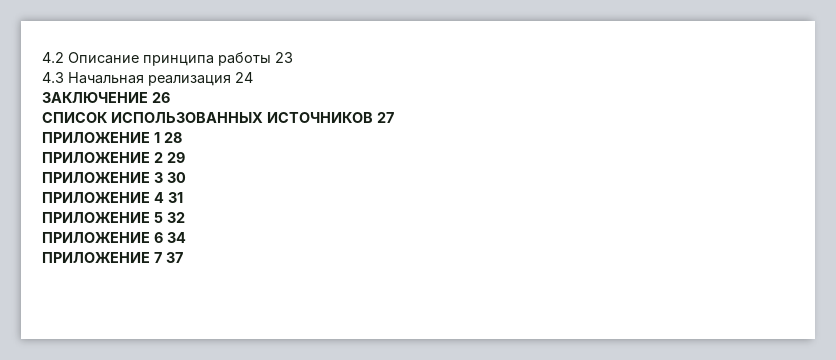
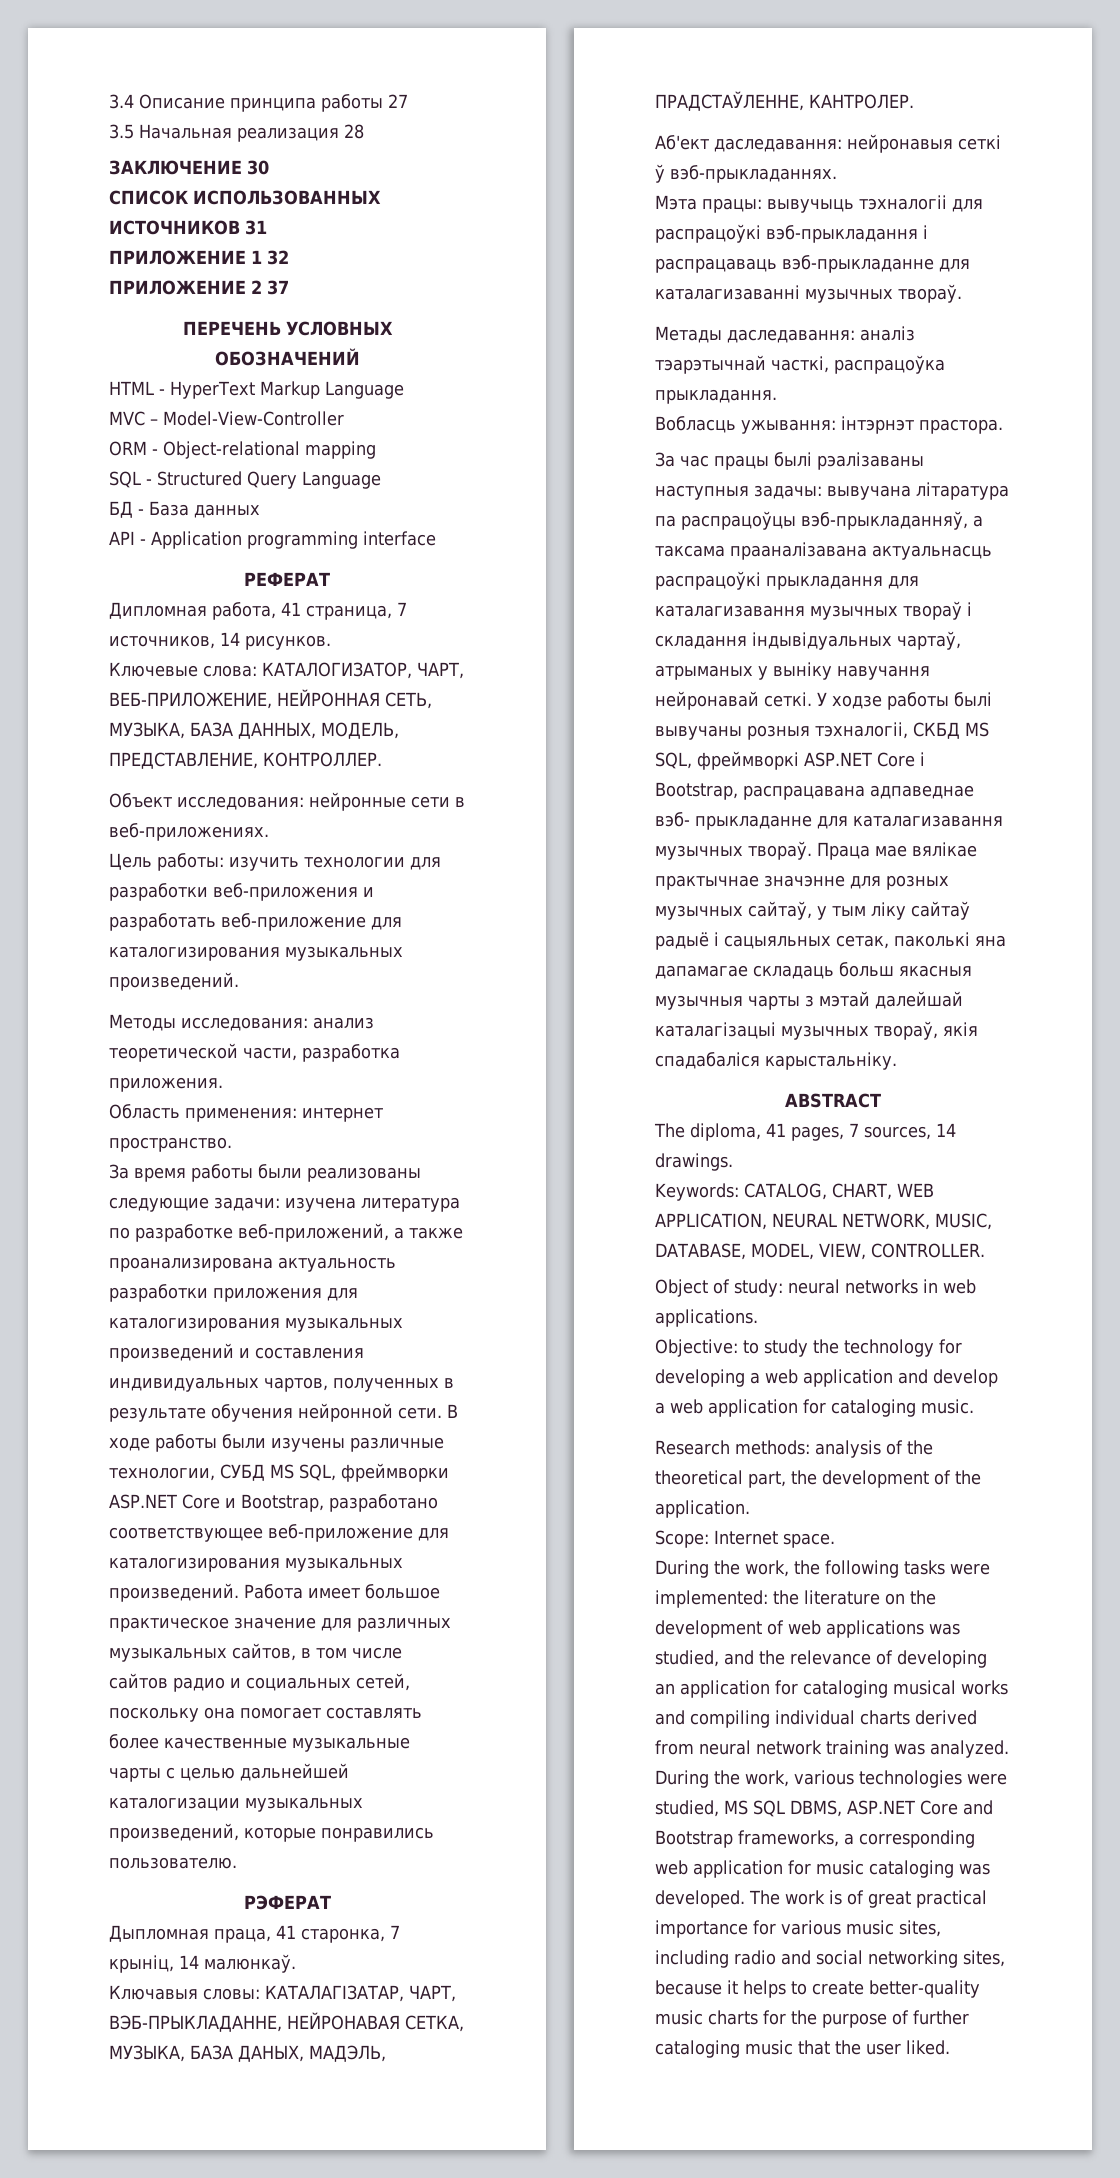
[42,52,64,63] 4.2 -> [109,94,134,109] 3.4
[275,52,293,63] [42,72,64,83] 23 // 4.3 -> [388,94,408,108] [109,124,134,139] 27 // 3.5
[235,72,253,83] 24 -> [344,124,364,139] 28
[152,92,170,103] 26 -> [247,160,269,175] 30
[377,112,394,123] 27 -> [245,220,267,235] 31
[164,132,182,143] 28 -> [267,250,289,265] 32
[167,152,185,163] [42,172,186,183] [42,192,183,203] [42,212,185,223] [42,232,186,243] [42,252,183,263] 29 // ПРИЛОЖЕНИЕ 3 30 // ПРИЛОЖЕНИЕ 4 31 // ПРИЛОЖЕНИЕ 5 32 // ПРИЛОЖЕНИЕ 6 34 // ПРИЛОЖЕНИЕ 7 37 -> [267,280,289,295] [182,321,393,336] [214,348,360,366] [109,381,404,399] [109,411,344,426] [109,441,376,459] [109,471,381,489] [109,501,260,518] [109,531,436,549] [244,572,330,586] [109,602,407,620] [109,632,331,650] [109,662,464,679] [109,689,432,709] [109,722,399,739] [109,752,382,769] [109,792,465,811] [109,823,269,841] [109,853,441,871] [109,883,374,901] [109,913,402,931] [109,946,403,961] [109,972,239,991] [109,1014,374,1031] [109,1043,400,1062] [109,1077,223,1092] [109,1104,383,1122] [109,1137,232,1152] [109,1164,421,1182] [109,1197,460,1212] [109,1223,463,1242] [109,1257,396,1272] [109,1284,358,1302] [109,1317,403,1332] [109,1343,364,1362] [109,1377,454,1392] [109,1403,458,1422] [109,1434,444,1452] [109,1463,449,1482] [109,1494,438,1512] [109,1524,449,1542] [109,1557,403,1572] [109,1583,440,1602] [109,1617,451,1632] [109,1643,402,1662] [109,1673,410,1692] [109,1707,422,1722] [109,1734,410,1752] [109,1763,349,1782] [109,1797,363,1812] [109,1823,434,1842] [109,1857,237,1869] [243,1895,331,1910] [109,1925,400,1943] [109,1954,296,1973] [109,1985,456,2002] [109,2012,464,2032] [109,2045,386,2062] [655,91,914,111] [655,134,1001,153] [655,164,837,183] [655,195,983,213] [655,224,928,243] [655,255,970,273] [655,284,962,303] [655,326,915,343] [655,355,945,374] [655,389,777,404] [655,416,1003,434] [655,452,924,470] [655,482,1009,500] [655,511,983,530] [655,542,992,560] [655,571,919,590] [655,601,972,620] [655,631,961,650] [655,662,930,680] [655,691,992,710] [655,722,989,740] [655,751,925,770] [655,782,974,800] [655,812,1003,830] [655,841,977,860] [655,875,949,890] [655,901,970,920] [655,932,1006,950] [655,962,972,979] [655,991,963,1010] [655,1021,978,1040] [655,1052,897,1070] [785,1093,881,1108] [654,1123,956,1141] [655,1153,733,1171] [655,1183,934,1201] [655,1213,992,1230] [655,1243,985,1260] [655,1279,976,1297] [655,1309,758,1327] [655,1339,962,1357] [655,1369,998,1387] [655,1399,974,1417] [655,1440,933,1458] [655,1470,981,1488] [655,1500,750,1518] [655,1530,835,1548] [655,1560,990,1578] [655,1590,936,1608] [655,1620,960,1638] [655,1650,987,1668] [655,1680,1008,1698] [655,1710,977,1728] [655,1740,1009,1758] [655,1770,1007,1788] [655,1800,993,1817] [655,1830,975,1848] [655,1860,990,1878] [655,1890,987,1908] [655,1920,941,1938] [655,1950,1005,1968] [655,1980,980,1998] [655,2010,969,2028] [655,2040,950,2058] 37 // ПЕРЕЧЕНЬ УСЛОВНЫХ ОБОЗНАЧЕНИЙ // HTML - HyperText Markup Language // MVC – Model-View-Controller // ORM - Object-relational mapping // SQL - Structured Query Language // БД - База данных // API - Application programming interface // РЕФЕРАТ // Дипломная работа, 41 страница, 7 источников, 14 рисунков. // Ключевые слова: КАТАЛОГИЗАТОР, ЧАРТ, ВЕБ-ПРИЛОЖЕНИЕ, НЕЙРОННАЯ СЕТЬ, МУЗЫКА, БАЗА ДАННЫХ, МОДЕЛЬ, ПРЕДСТАВЛЕНИЕ, КОНТРОЛЛЕР. // Объект исследования: нейронные сети в веб-приложениях. // Цель работы: изучить технологии для разработки веб-приложения и разработать веб-приложение для каталогизирования музыкальных произведений. // Методы исследования: анализ теоретической части, разработка приложения. // Область применения: интернет пространство. // За время работы были реализованы следующие задачи: изучена литература по разработке веб-приложений, а также проанализирована актуальность разработки приложения для каталогизирования музыкальных произведений и составления индивидуальных чартов, полученных в результате обучения нейронной сети. В ходе работы были изучены различные технологии, СУБД MS SQL, фреймворки ASP.NET Core и Bootstrap, разработано соответствующее веб-приложение для каталогизирования музыкальных произведений. Работа имеет большое практическое значение для различных музыкальных сайтов, в том числе сайтов радио и социальных сетей, поскольку она помогает составлять более качественные музыкальные чарты с целью дальнейшей каталогизации музыкальных произведений, которые понравились пользователю. // РЭФЕРАТ // Дыпломная праца, 41 старонка, 7 крыніц, 14 малюнкаў. // Ключавыя словы: КАТАЛАГІЗАТАР, ЧАРТ, ВЭБ-ПРЫКЛАДАННЕ, НЕЙРОНАВАЯ СЕТКА, МУЗЫКА, БАЗА ДАНЫХ, МАДЭЛЬ, ПРАДСТАЎЛЕННЕ, КАНТРОЛЕР. // Аб'ект даследавання: нейронавыя сеткі ў вэб-прыкладаннях. // Мэта працы: вывучыць тэхналогіі для распрацоўкі вэб-прыкладання і распрацаваць вэб-прыкладанне для каталагизаванні музычных твораў. // Метады даследавання: аналіз тэарэтычнай часткі, распрацоўка прыкладання. // Вобласць ужывання: інтэрнэт прастора. // За час працы былі рэалізаваны наступныя задачы: вывучана літаратура па распрацоўцы вэб-прыкладанняў, а таксама прааналізавана актуальнасць распрацоўкі прыкладання для каталагизавання музычных твораў і складання індывідуальных чартаў, атрыманых у выніку навучання нейронавай сеткі. У ходзе работы былі вывучаны розныя тэхналогіі, СКБД MS SQL, фреймворкі ASP.NET Core і Bootstrap, распрацавана адпаведнае вэб- прыкладанне для каталагизавання музычных твораў. Праца мае вялікае практычнае значэнне для розных музычных сайтаў, у тым ліку сайтаў радыё і сацыяльных сетак, паколькі яна дапамагае складаць больш якасныя музычныя чарты з мэтай далейшай каталагізацыі музычных твораў, якія спадабаліся карыстальніку. // ABSTRACT // The diploma, 41 pages, 7 sources, 14 drawings. // Keywords: CATALOG, CHART, WEB APPLICATION, NEURAL NETWORK, MUSIC, DATABASE, MODEL, VIEW, CONTROLLER. // Object of study: neural networks in web applications. // Objective: to study the technology for developing a web application and develop a web application for cataloging music. // Research methods: analysis of the theoretical part, the development of the application. // Scope: Internet space. // During the work, the following tasks were implemented: the literature on the development of web applications was studied, and the relevance of developing an application for cataloging musical works and compiling individual charts derived from neural network training was analyzed. During the work, various technologies were studied, MS SQL DBMS, ASP.NET Core and Bootstrap frameworks, a corresponding web application for music cataloging was developed. The work is of great practical importance for various music sites, including radio and social networking sites, because it helps to create better-quality music charts for the purpose of further cataloging music that the user liked.

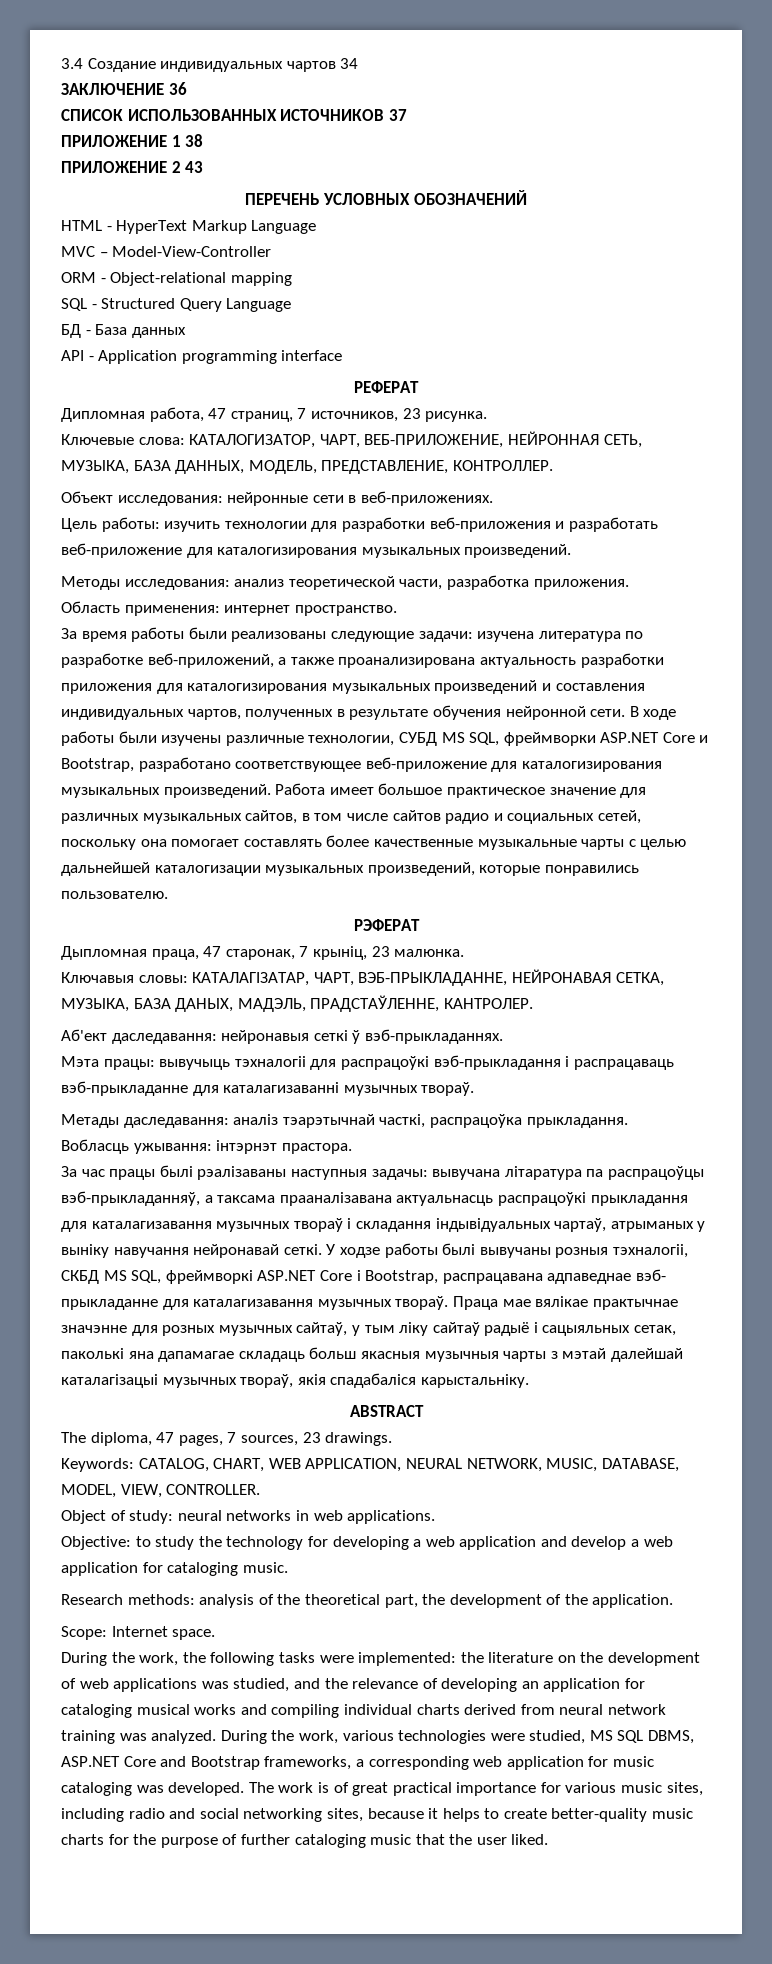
[139,94,408,112] [109,124,364,142] Описание принципа работы 27 // 3.5 Начальная реализация 28 -> [87,58,359,72] Создание индивидуальных чартов 34
[247,160,269,175] 30 -> [168,82,187,95] 36
[245,220,267,235] 31 -> [388,109,407,121] 37
[267,250,289,265] 32 -> [185,134,204,147] 38
[267,280,289,295] 37 -> [185,161,204,173] 43
[281,602,407,620] [109,632,331,650] 41 страница, 7 источников, 14 рисунков. -> [208,408,488,422] 47 страниц, 7 источников, 23 рисунка.
[276,1925,400,1943] [109,1954,296,1973] 41 старонка, 7 крыніц, 14 малюнкаў. -> [203,946,465,960] 47 старонак, 7 крыніц, 23 малюнка.
[766,1123,786,1137] 41 -> [156,1432,175,1443] 47
[936,1123,956,1137] 14 -> [302,1432,321,1443] 23

